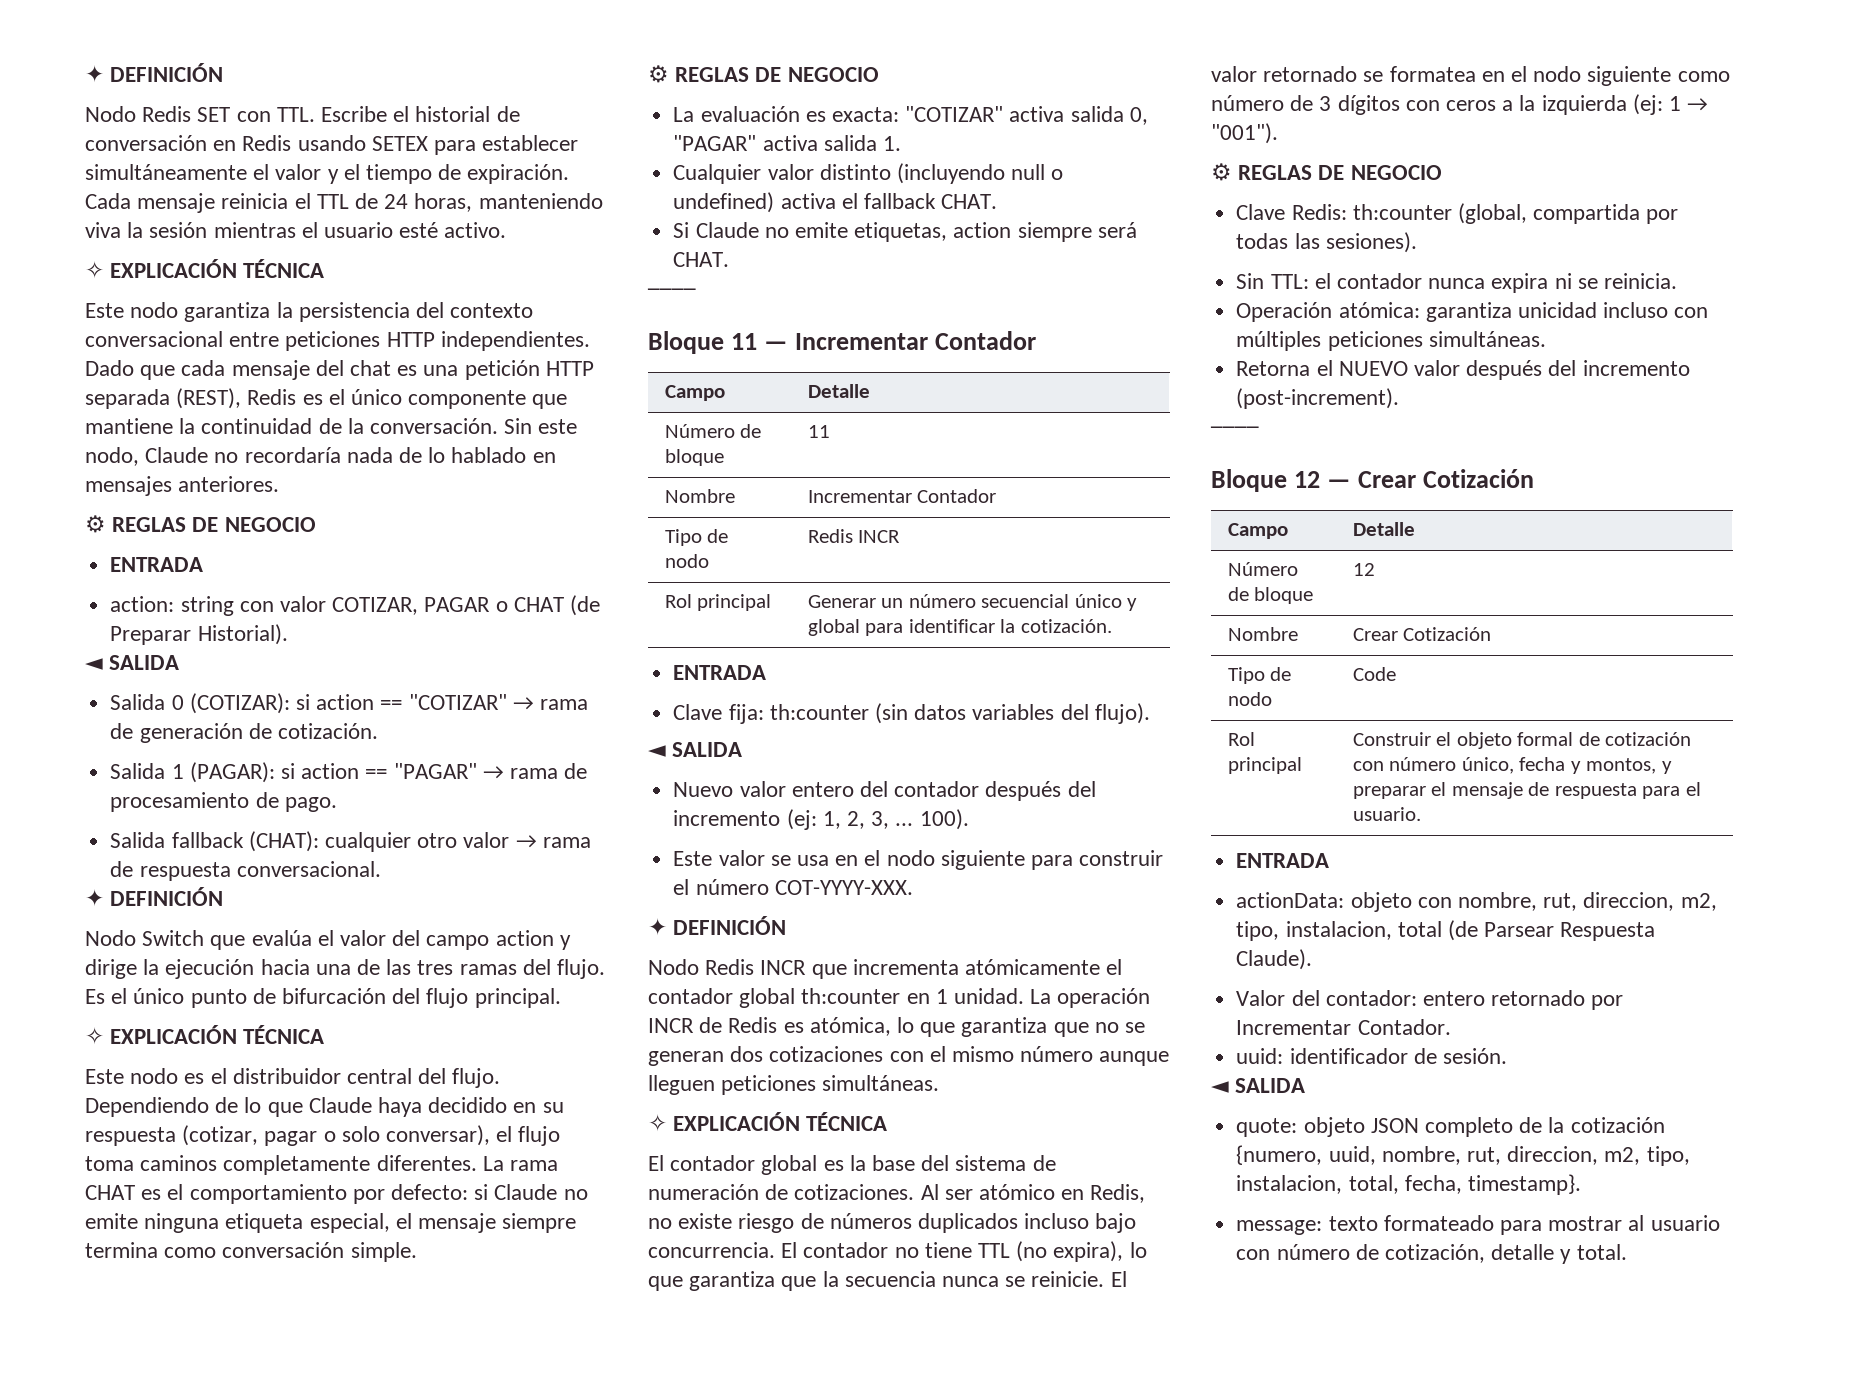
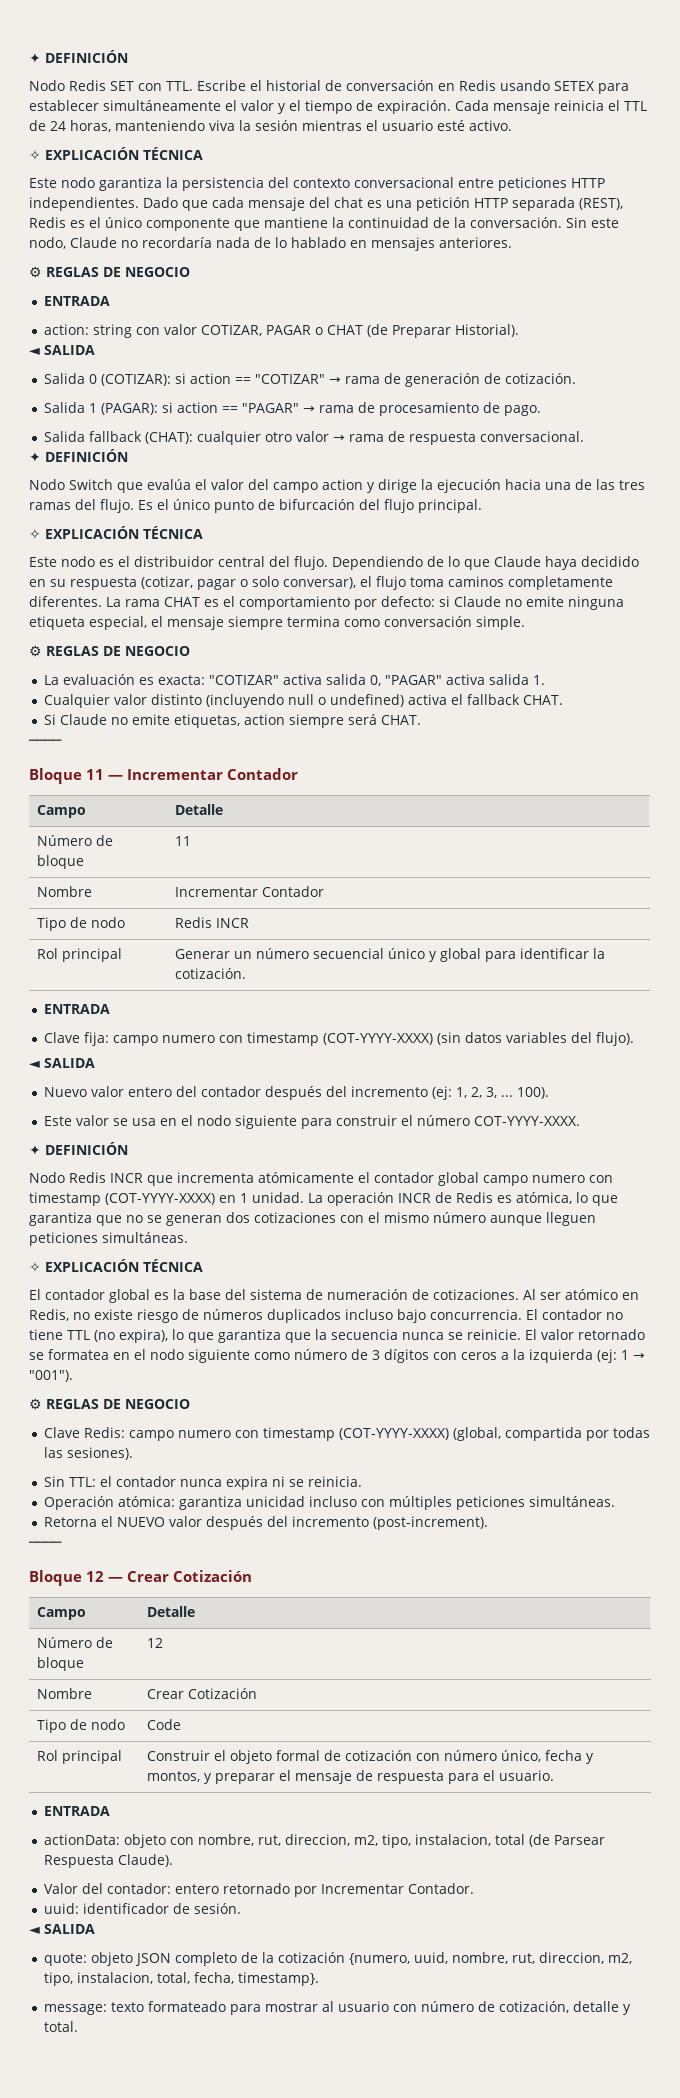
[769,704,869,720] th:counter -> [112,1032,433,1046] campo numero con timestamp (COT-YYYY-XXXX)
[774,880,913,895] COT-YYYY-XXX. -> [473,1116,580,1126] COT-YYYY-XXXX.
[801,988,901,1004] th:counter -> [483,1175,613,1186] [29,1192,215,1206] campo numero con timestamp (COT-YYYY-XXXX)
[1352,204,1452,220] th:counter -> [128,1427,449,1441] campo numero con timestamp (COT-YYYY-XXXX)

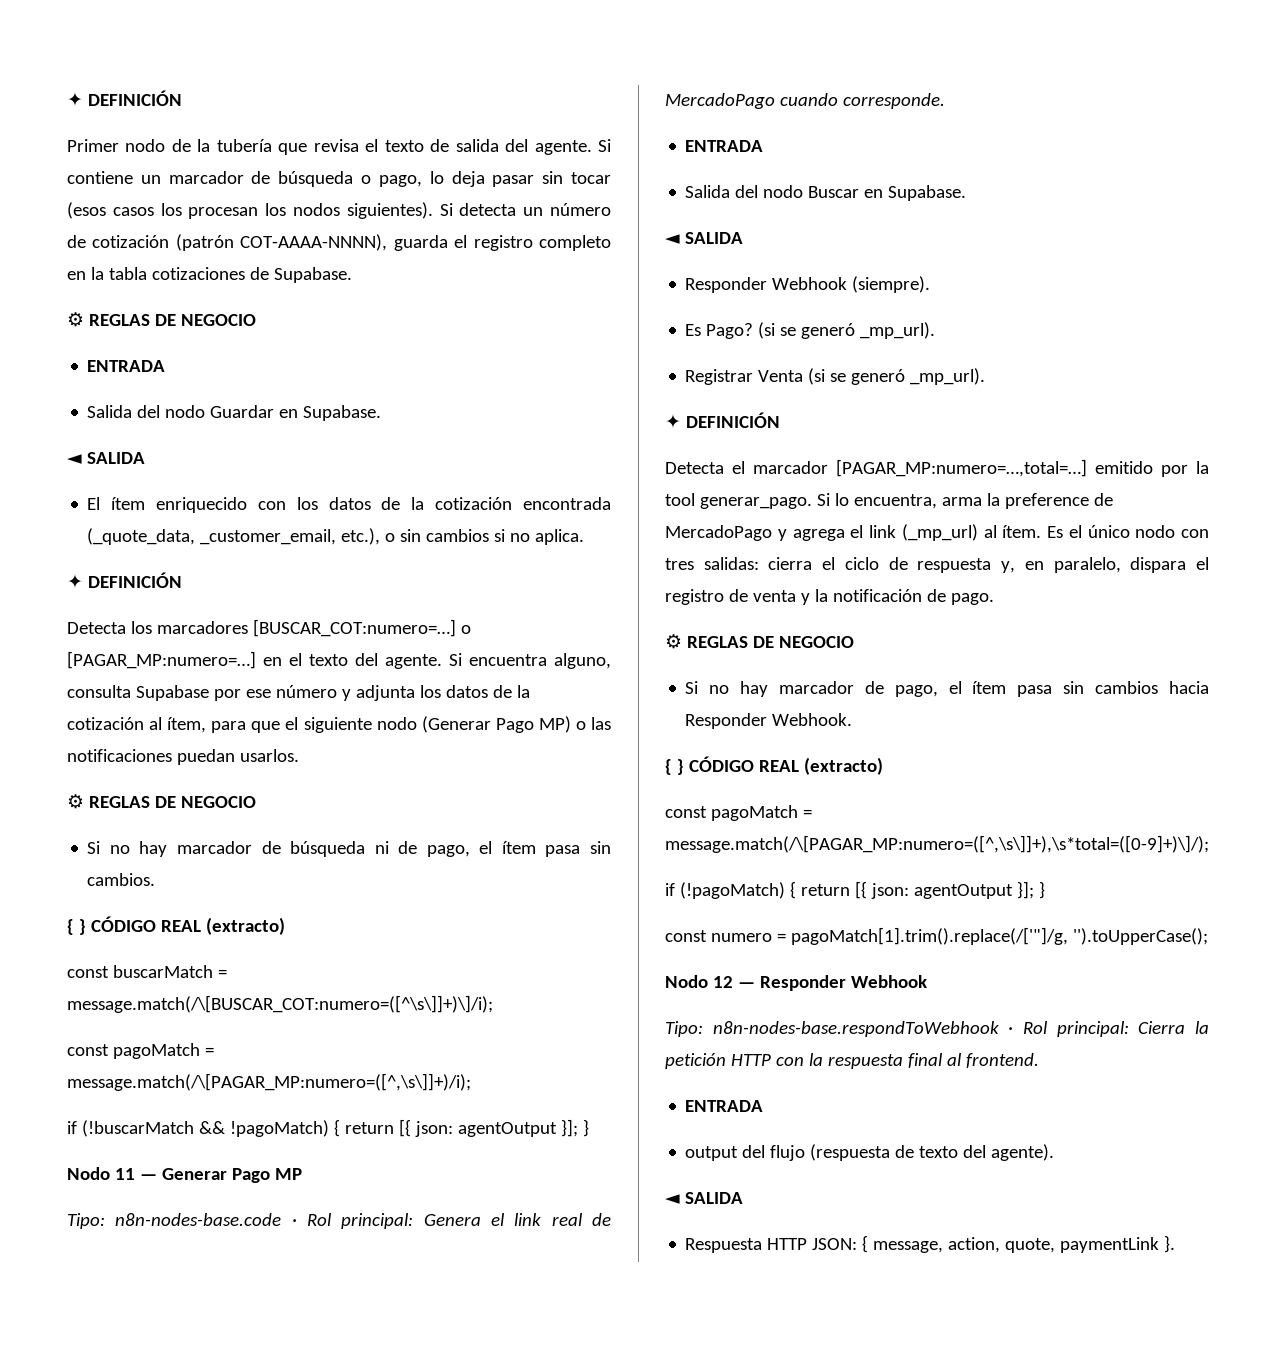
[29,50,128,64] [29,80,629,94] [29,100,647,114] [29,120,512,132] [29,147,203,161] [29,177,605,191] [29,197,623,211] [29,217,619,231] [29,237,512,251] ✦ DEFINICIÓN // Nodo Redis SET con TTL. Escribe el historial de conversación en Redis usando SETEX para establecer simultáneamente el valor y el tiempo de expiración. Cada mensaje reinicia el TTL de 24 horas, manteniendo viva la sesión mientras el usuario esté activo. // ✧ EXPLICACIÓN TÉCNICA // Este nodo garantiza la persistencia del contexto conversacional entre peticiones HTTP independientes. Dado que cada mensaje del chat es una petición HTTP separada (REST), Redis es el único componente que mantiene la continuidad de la conversación. Sin este nodo, Claude no recordaría nada de lo hablado en mensajes anteriores. -> [67,90,182,107] [67,139,611,155] [67,171,611,187] [67,202,611,219] [67,234,611,251] [67,267,352,283] ✦ DEFINICIÓN // Primer nodo de la tubería que revisa el texto de salida del agente. Si contiene un marcador de búsqueda o pago, lo deja pasar sin tocar (esos casos los procesan los nodos siguientes). Si detecta un número de cotización (patrón COT-AAAA-NNNN), guarda el registro completo en la tabla cotizaciones de Supabase.
[43,324,519,338] [29,345,95,355] [43,373,576,387] [43,402,541,416] [43,431,584,445] [29,449,128,463] [29,479,645,493] [29,499,482,513] [29,526,203,540] [29,556,639,570] [29,576,613,590] [29,596,624,610] [29,616,525,630] [29,645,190,657] [43,674,545,686] [43,694,563,708] [43,714,421,728] [28,739,62,745] [29,768,299,784] [37,805,87,818] [175,804,224,815] [37,835,114,846] [37,855,85,869] [175,836,192,846] [37,886,93,897] [175,886,325,897] [37,917,126,931] [175,917,250,928] [37,948,123,962] [175,948,606,962] [175,968,247,979] [43,1004,110,1014] [43,1032,634,1046] [29,1058,95,1068] [43,1086,549,1100] [43,1115,580,1129] [29,1142,128,1156] [29,1172,613,1186] [29,1192,618,1206] [29,1212,596,1226] [29,1232,188,1246] [29,1259,203,1273] [29,1289,639,1303] [29,1309,623,1323] [29,1329,645,1343] [29,1349,645,1363] [29,1370,73,1382] [29,1398,190,1410] [43,1427,650,1441] [43,1447,133,1460] [43,1476,362,1490] [43,1496,615,1510] [43,1516,488,1530] [28,1541,62,1547] [29,1570,253,1586] [37,1607,87,1620] [147,1606,196,1617] [37,1637,114,1648] [37,1657,85,1671] [147,1638,164,1648] [37,1688,93,1699] [147,1688,258,1699] [37,1719,126,1733] [147,1719,182,1730] [37,1750,123,1764] [147,1750,595,1764] [147,1770,555,1784] [43,1806,110,1816] [43,1834,605,1848] [43,1854,173,1868] [43,1883,474,1897] [43,1903,241,1914] [29,1924,95,1934] [43,1952,632,1966] [43,1972,319,1986] [43,2001,631,2015] [43,2021,78,2032] action: string con valor COTIZAR, PAGAR o CHAT (de Preparar Historial). // ◄ SALIDA // Salida 0 (COTIZAR): si action == "COTIZAR" → rama de generación de cotización. // Salida 1 (PAGAR): si action == "PAGAR" → rama de procesamiento de pago. // Salida fallback (CHAT): cualquier otro valor → rama de respuesta conversacional. // ✦ DEFINICIÓN // Nodo Switch que evalúa el valor del campo action y dirige la ejecución hacia una de las tres ramas del flujo. Es el único punto de bifurcación del flujo principal. // ✧ EXPLICACIÓN TÉCNICA // Este nodo es el distribuidor central del flujo. Dependiendo de lo que Claude haya decidido en su respuesta (cotizar, pagar o solo conversar), el flujo toma caminos completamente diferentes. La rama CHAT es el comportamiento por defecto: si Claude no emite ninguna etiqueta especial, el mensaje siempre termina como conversación simple. // ⚙ REGLAS DE NEGOCIO // La evaluación es exacta: "COTIZAR" activa salida 0, "PAGAR" activa salida 1. // Cualquier valor distinto (incluyendo null o undefined) activa el fallback CHAT. // Si Claude no emite etiquetas, action siempre será CHAT. // ──── // Bloque 11 — Incrementar Contador // Campo | Detalle // Número de bloque | 11 // Nombre | Incrementar Contador // Tipo de nodo | Redis INCR // Rol principal | Generar un número secuencial único y global para identificar la cotización. // ENTRADA // Clave fija: campo numero con timestamp (COT-YYYY-XXXX) (sin datos variables del flujo). // ◄ SALIDA // Nuevo valor entero del contador después del incremento (ej: 1, 2, 3, ... 100). // Este valor se usa en el nodo siguiente para construir el número COT-YYYY-XXXX. // ✦ DEFINICIÓN // Nodo Redis INCR que incrementa atómicamente el contador global campo numero con timestamp (COT-YYYY-XXXX) en 1 unidad. La operación INCR de Redis es atómica, lo que garantiza que no se generan dos cotizaciones con el mismo número aunque lleguen peticiones simultáneas. // ✧ EXPLICACIÓN TÉCNICA // El contador global es la base del sistema de numeración de cotizaciones. Al ser atómico en Redis, no existe riesgo de números duplicados incluso bajo concurrencia. El contador no tiene TTL (no expira), lo que garantiza que la secuencia nunca se reinicie. El valor retornado se formatea en el nodo siguiente como número de 3 dígitos con ceros a la izquierda (ej: 1 → "001"). // ⚙ REGLAS DE NEGOCIO // Clave Redis: campo numero con timestamp (COT-YYYY-XXXX) (global, compartida por todas las sesiones). // Sin TTL: el contador nunca expira ni se reinicia. // Operación atómica: garantiza unicidad incluso con múltiples peticiones simultáneas. // Retorna el NUEVO valor después del incremento (post-increment). // ──── // Bloque 12 — Crear Cotización // Campo | Detalle // Número de bloque | 12 // Nombre | Crear Cotización // Tipo de nodo | Code // Rol principal | Construir el objeto formal de cotización con número único, fecha y montos, y preparar el mensaje de respuesta para el usuario. // ENTRADA // actionData: objeto con nombre, rut, direccion, m2, tipo, instalacion, total (de Parsear Respuesta Claude). // Valor del contador: entero retornado por Incrementar Contador. // uuid: identificador de sesión. // ◄ SALIDA // quote: objeto JSON completo de la cotización {numero, uuid, nombre, rut, direccion, m2, tipo, instalacion, total, fecha, timestamp}. // message: texto formateado para mostrar al usuario con número de cotización, detalle y total. -> [87,405,382,421] [67,452,145,464] [87,497,612,513] [87,528,585,545] [67,572,182,589] [67,619,471,637] [67,651,611,669] [67,685,530,701] [67,716,611,733] [67,749,299,765] [67,794,256,809] [87,841,612,857] [87,873,156,886] [67,916,285,935] [67,965,227,978] [67,995,493,1013] [67,1043,214,1059] [67,1073,471,1091] [67,1119,589,1137] [67,1167,302,1183] [67,1213,611,1229] [665,93,945,109] [685,140,764,152] [685,185,967,201] [665,232,743,244] [685,276,931,293] [685,322,936,339] [685,368,986,385] [665,412,780,429] [665,459,1209,477] [665,493,1113,509] [665,524,1209,541] [665,557,1209,573] [665,589,994,605] [665,634,854,649] [685,681,1209,697] [685,713,853,729] [665,756,883,775] [665,805,812,821] [665,835,1209,853] [665,881,1045,899] [665,927,1208,945] [665,975,927,991] [665,1021,1209,1037] [665,1053,1039,1069] [685,1100,764,1112] [685,1144,1055,1161] [665,1192,743,1204] [685,1235,1176,1253] Salida del nodo Guardar en Supabase. // ◄ SALIDA // El ítem enriquecido con los datos de la cotización encontrada (_quote_data, _customer_email, etc.), o sin cambios si no aplica. // ✦ DEFINICIÓN // Detecta los marcadores [BUSCAR_COT:numero=…] o [PAGAR_MP:numero=…] en el texto del agente. Si encuentra alguno, consulta Supabase por ese número y adjunta los datos de la cotización al ítem, para que el siguiente nodo (Generar Pago MP) o las notificaciones puedan usarlos. // ⚙ REGLAS DE NEGOCIO // Si no hay marcador de búsqueda ni de pago, el ítem pasa sin cambios. // { } CÓDIGO REAL (extracto) // const buscarMatch = message.match(/\[BUSCAR_COT:numero=([^\s\]]+)\]/i); // const pagoMatch = message.match(/\[PAGAR_MP:numero=([^,\s\]]+)/i); // if (!buscarMatch && !pagoMatch) { return [{ json: agentOutput }]; } // Nodo 11 — Generar Pago MP // Tipo: n8n-nodes-base.code · Rol principal: Genera el link real de MercadoPago cuando corresponde. // ENTRADA // Salida del nodo Buscar en Supabase. // ◄ SALIDA // Responder Webhook (siempre). // Es Pago? (si se generó _mp_url). // Registrar Venta (si se generó _mp_url). // ✦ DEFINICIÓN // Detecta el marcador [PAGAR_MP:numero=…,total=…] emitido por la tool generar_pago. Si lo encuentra, arma la preference de MercadoPago y agrega el link (_mp_url) al ítem. Es el único nodo con tres salidas: cierra el ciclo de respuesta y, en paralelo, dispara el registro de venta y la notificación de pago. // ⚙ REGLAS DE NEGOCIO // Si no hay marcador de pago, el ítem pasa sin cambios hacia Responder Webhook. // { } CÓDIGO REAL (extracto) // const pagoMatch = message.match(/\[PAGAR_MP:numero=([^,\s\]]+),\s*total=([0-9]+)\]/); // if (!pagoMatch) { return [{ json: agentOutput }]; } // const numero = pagoMatch[1].trim().replace(/['"]/g, '').toUpperCase(); // Nodo 12 — Responder Webhook // Tipo: n8n-nodes-base.respondToWebhook · Rol principal: Cierra la petición HTTP con la respuesta final al frontend. // ENTRADA // output del flujo (respuesta de texto del agente). // ◄ SALIDA // Respuesta HTTP JSON: { message, action, quote, paymentLink }.

